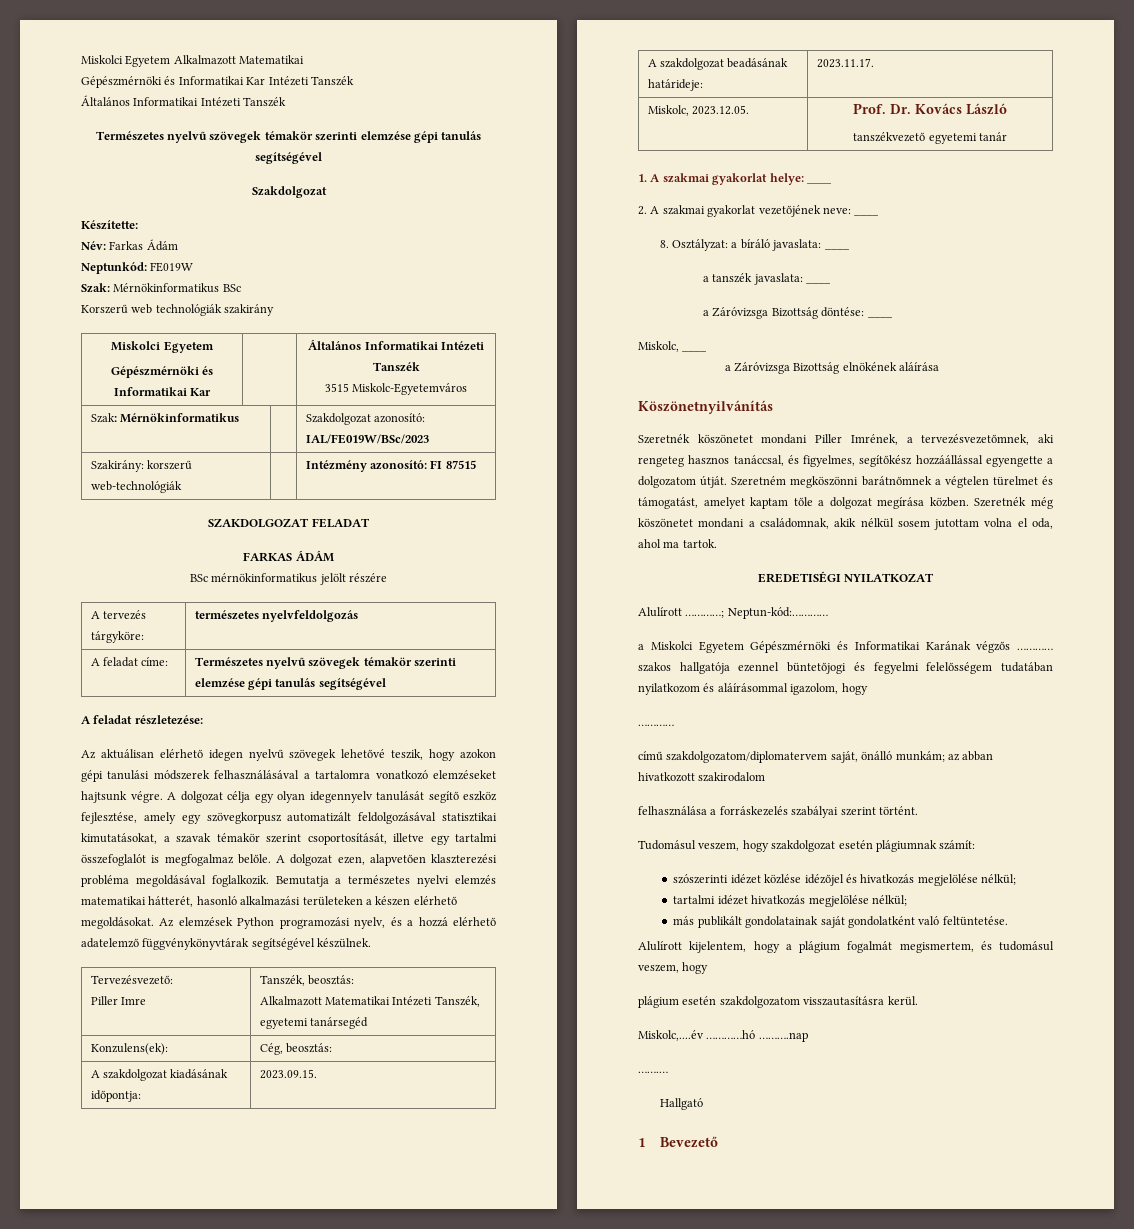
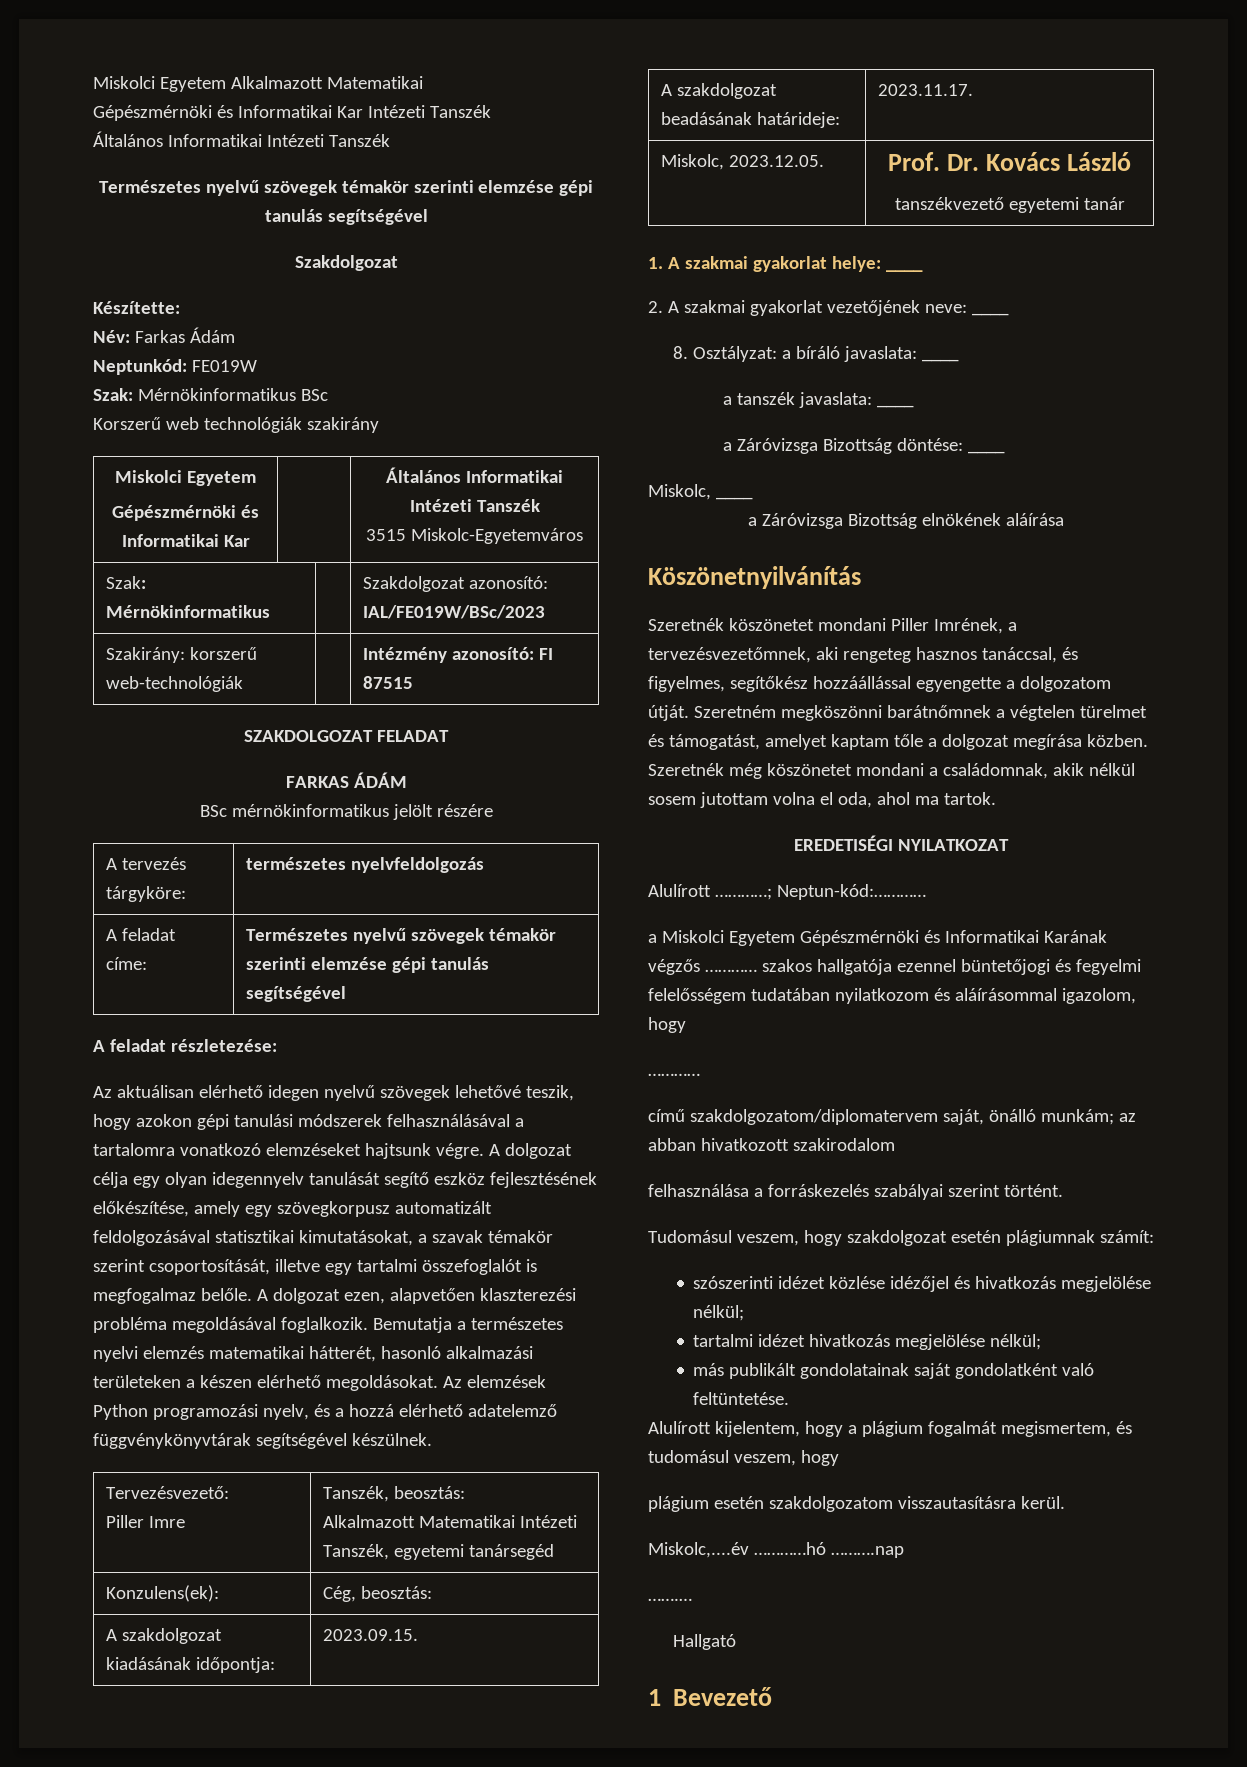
[81,812,137,824] fejlesztése, -> [489,1172,597,1188] [93,1201,189,1217] fejlesztésének előkészítése,

